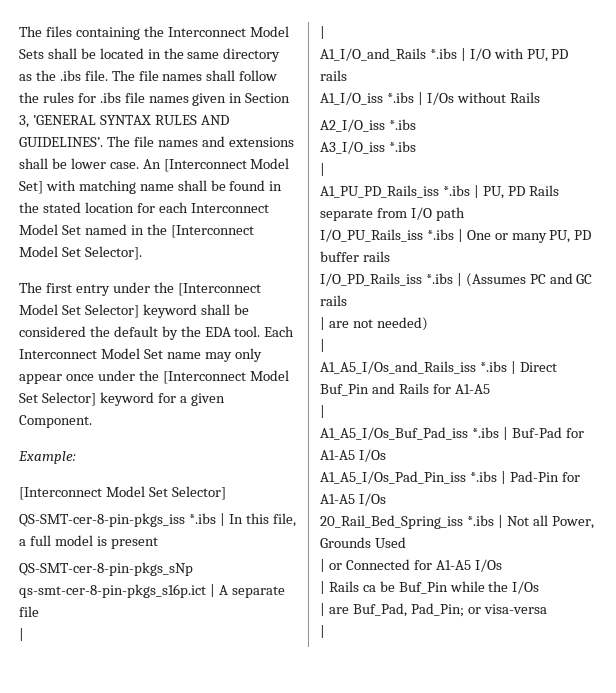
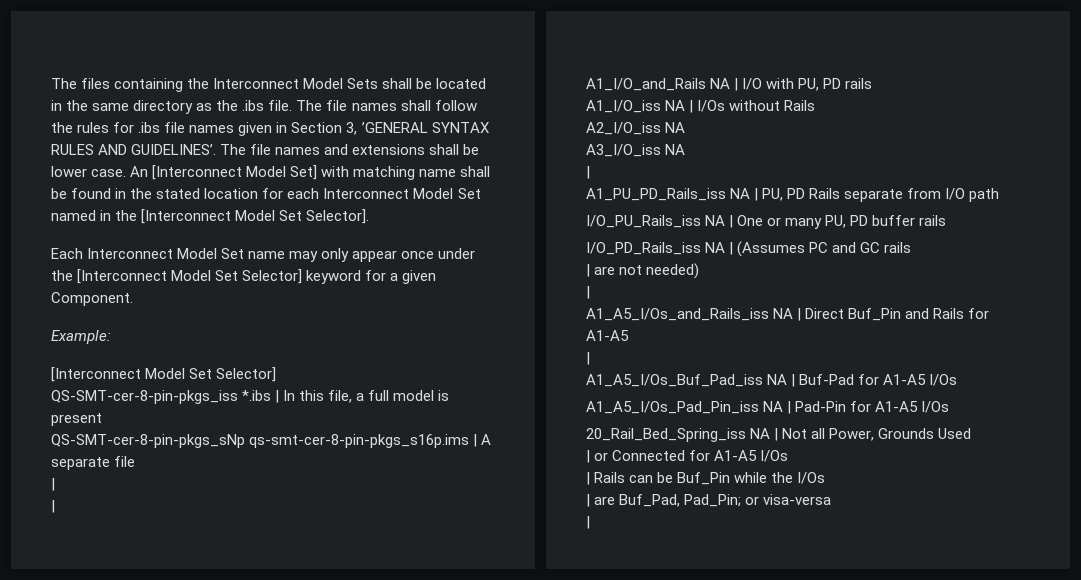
[19,282,261,296] [19,304,249,318] [19,326,261,340] The first entry under the [Interconnect Model Set Selector] keyword shall be considered the default by the EDA tool. -> (370, 216) none
[19,584,206,598] qs-smt-cer-8-pin-pkgs_s16p.ict -> [249,434,470,448] qs-smt-cer-8-pin-pkgs_s16p.ims
[429,48,457,59] *.ibs -> [710,78,731,89] NA
[386,92,414,103] *.ibs -> [665,100,686,111] NA
[388,119,416,130] *.ibs -> [665,122,686,133] NA
[388,141,416,152] *.ibs -> [665,144,686,155] NA
[442,185,470,196] *.ibs -> [730,188,751,199] NA
[426,229,454,240] *.ibs -> [705,215,726,226] NA
[425,273,453,284] *.ibs -> [705,242,726,253] NA
[479,361,507,372] *.ibs -> [773,308,794,319] NA
[471,427,499,438] *.ibs -> [767,374,788,385] NA
[469,471,497,482] *.ibs -> [763,401,784,412] NA
[466,515,494,526] *.ibs -> [750,428,771,439] NA
[362,585,376,592] ca -> [629,475,654,483] can

